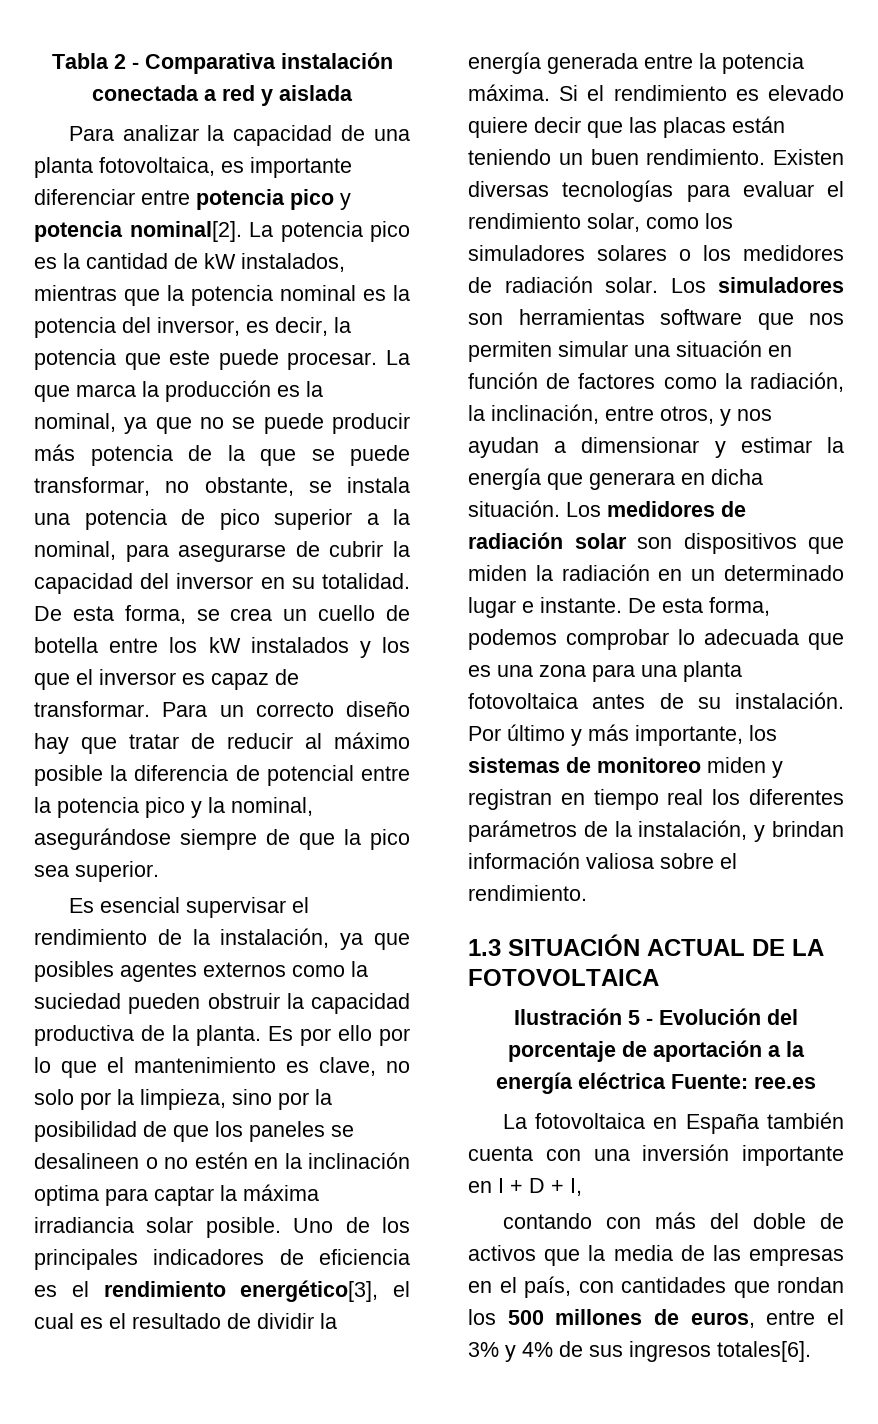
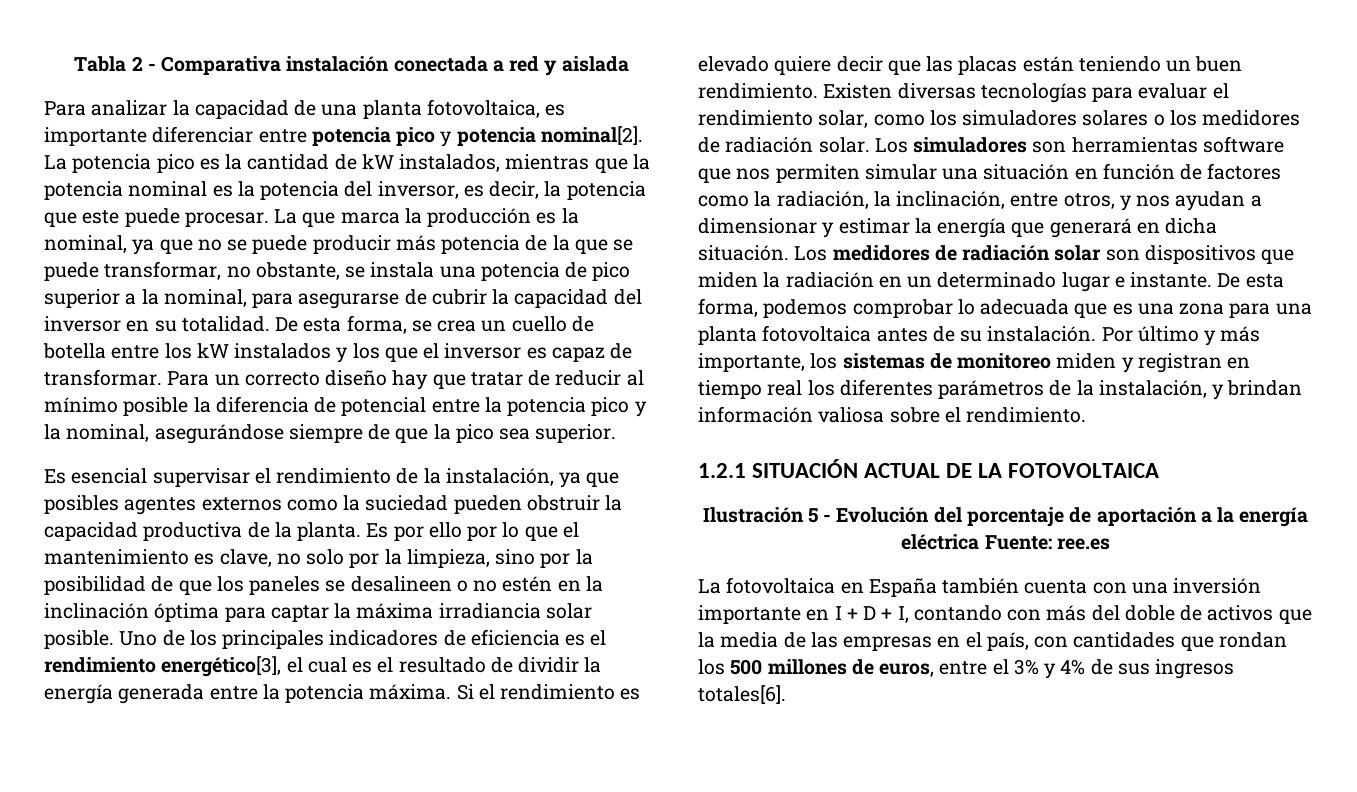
[334,732,410,749] máximo -> [44,397,118,413] mínimo
[34,1185,99,1206] optima -> [154,603,220,622] óptima
[589,472,675,490] generara -> [1049,218,1132,238] generará
[468,939,501,956] 1.3 -> [698,463,746,478] 1.2.1
(582, 1187) // -> (909, 614) none

